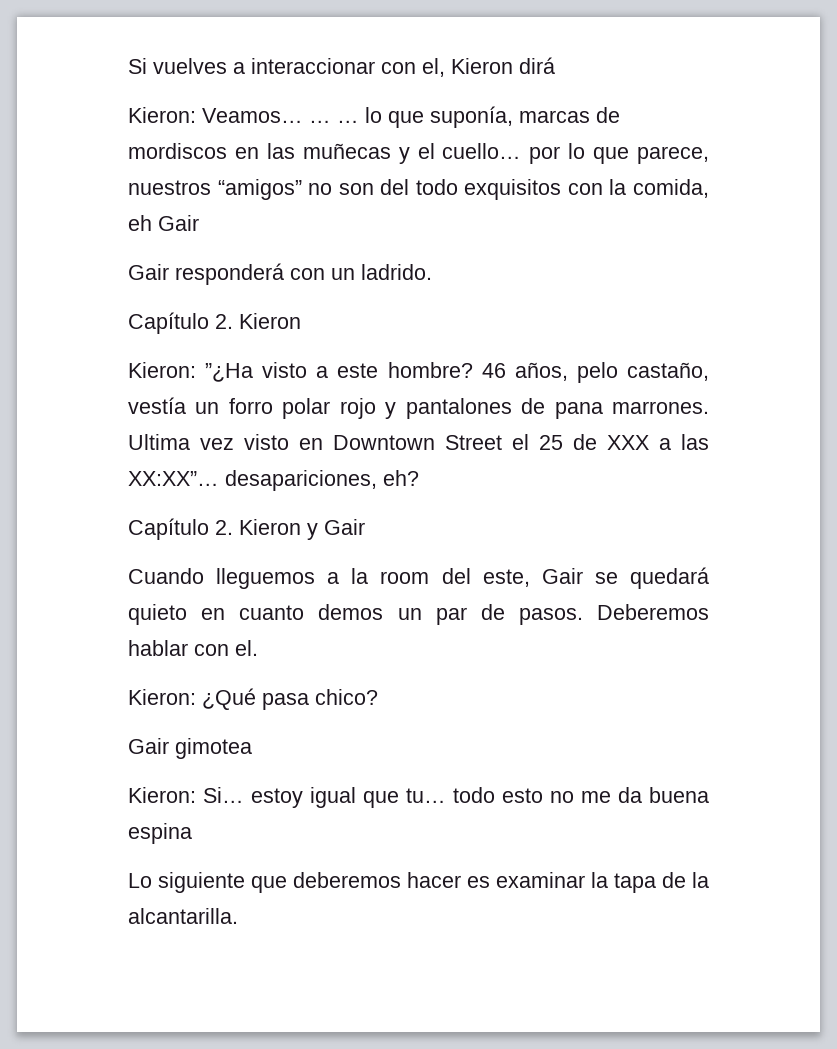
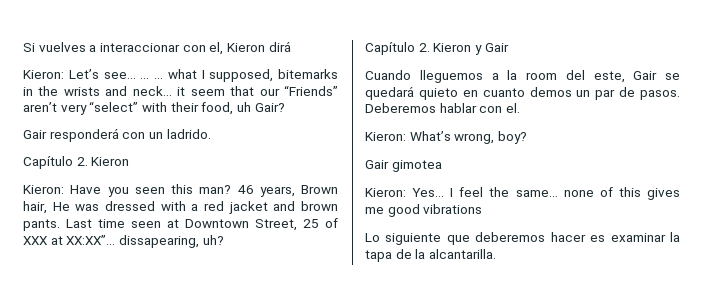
[202,106,620,128] [128,143,709,164] [128,179,709,200] [128,215,199,231] Veamos… … … lo que suponía, marcas de mordiscos en las muñecas y el cuello… por lo que parece, nuestros “amigos” no son del todo exquisitos con la comida, eh Gair -> [68,69,338,82] [23,85,339,96] [23,101,285,115] Let’s see… … … what I supposed, bitemarks in the wrists and neck… it seem that our “Friends” aren’t very “select” with their food, uh Gair?
[205,362,709,383] [128,397,709,419] [128,434,709,450] [128,470,419,491] ”¿Ha visto a este hombre? 46 años, pelo castaño, vestía un forro polar rojo y pantalones de pana marrones. Ultima vez visto en Downtown Street el 25 de XXX a las XX:XX”… desapariciones, eh? -> [70,184,338,197] [23,201,338,214] [23,218,338,231] [23,235,224,248] Have you seen this man? 46 years, Brown hair, He was dressed with a red jacket and brown pants. Last time seen at Downtown Street, 25 of XXX at XX:XX”… dissapearing, uh?
[202,688,378,710] ¿Qué pasa chico? -> [409,131,527,144] What’s wrong, boy?
[203,787,709,808] [128,823,192,844] Si… estoy igual que tu… todo esto no me da buena espina -> [412,187,680,200] [365,204,483,217] Yes… I feel the same… none of this gives me good vibrations

